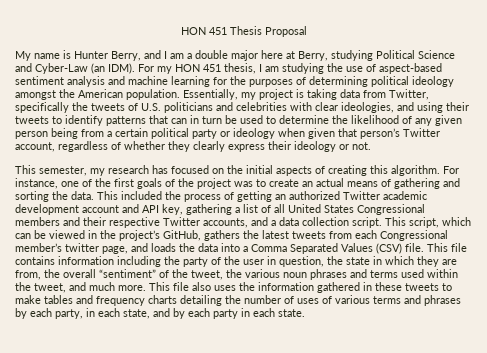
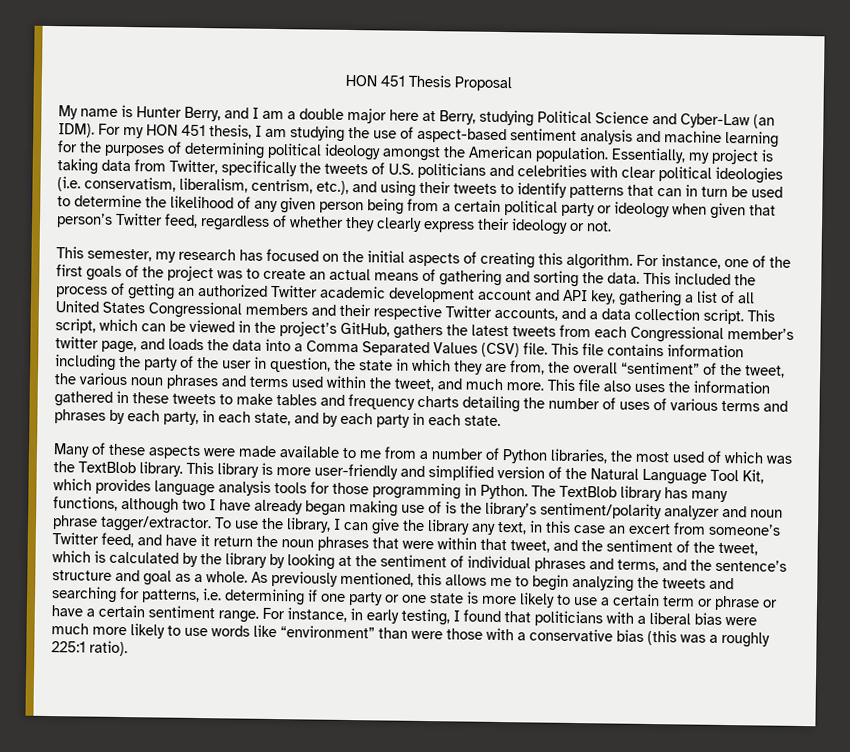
[341,102,394,113] ideologies, -> [658,166,783,184] [57,176,349,195] political ideologies (i.e. conservatism, liberalism, centrism, etc.),
[15,142,55,152] account, -> [164,213,198,228] feed,
(305, 313) none -> [53,442,792,464] [53,461,764,485] [53,478,728,503] [53,496,783,520] [52,515,781,536] [52,532,758,556] [52,550,787,573] [52,569,734,592] [51,586,778,611] [51,604,757,627] [51,623,770,648] [51,640,128,657] // Many of these aspects were made available to me from a number of Python libraries, the most used of which was the TextBlob library. This library is more user-friendly and simplified version of the Natural Language Tool Kit, which provides language analysis tools for those programming in Python. The TextBlob library has many functions, although two I have already began making use of is the library’s sentiment/polarity analyzer and noun phrase tagger/extractor. To use the library, I can give the library any text, in this case an excert from someone’s Twitter feed, and have it return the noun phrases that were within that tweet, and the sentiment of the tweet, which is calculated by the library by looking at the sentiment of individual phrases and terms, and the sentence’s structure and goal as a whole. As previously mentioned, this allows me to begin analyzing the tweets and searching for patterns, i.e. determining if one party or one state is more likely to use a certain term or phrase or have a certain sentiment range. For instance, in early testing, I found that politicians with a liberal bias were much more likely to use words like “environment” than were those with a conservative bias (this was a roughly 225:1 ratio).

